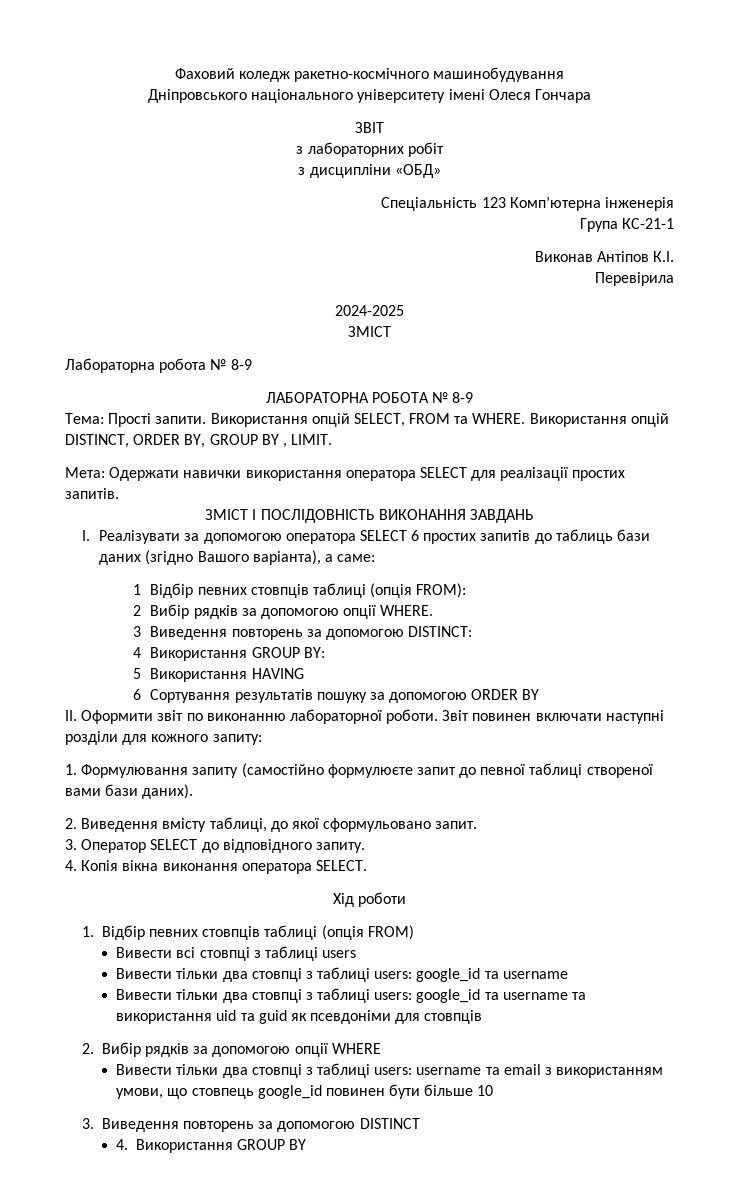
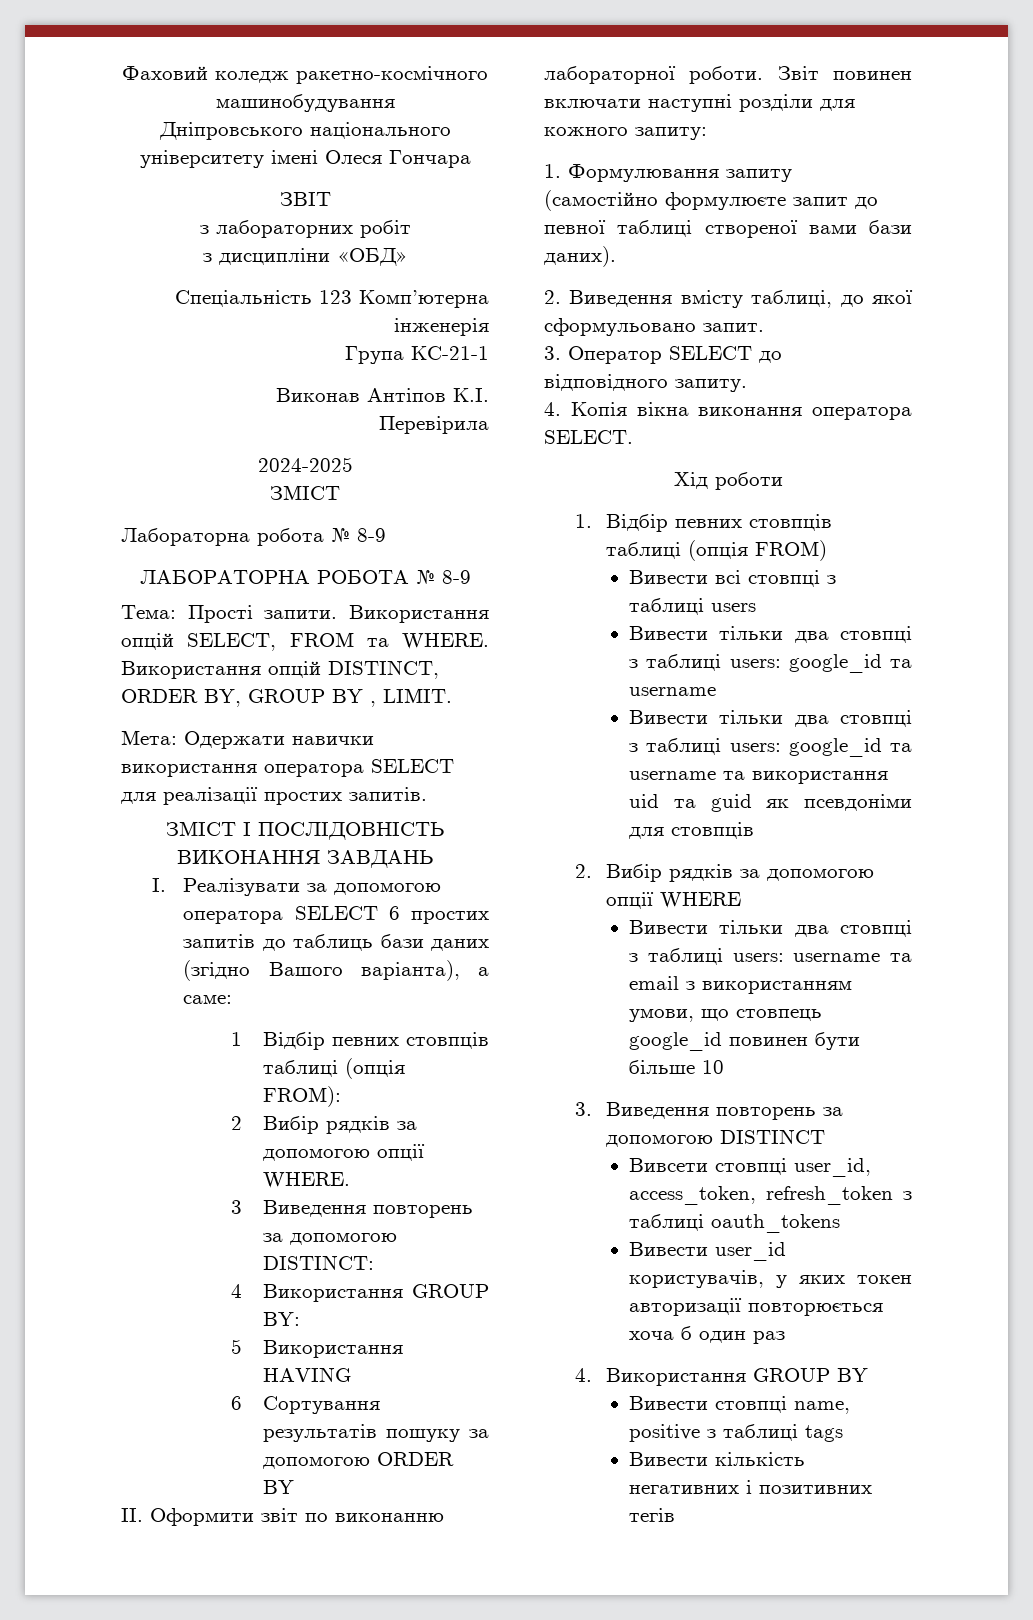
[116,1139,307,1153] 4. Використання GROUP BY -> [629,1158,872,1177] [629,1186,912,1205] [629,1214,841,1233] [629,1242,787,1261] [629,1270,912,1288] [629,1298,884,1316] [629,1326,786,1344] [575,1368,869,1386] [629,1396,851,1414] [629,1424,844,1442] [629,1452,806,1466] [629,1480,873,1494] [629,1508,676,1522] Вивсети стовпці user_id, access_token, refresh_token з таблиці oauth_tokens // Вивести user_id користувачів, у яких токен авторизації повторюється хоча б один раз // 4. Використання GROUP BY // Вивести стовпці name, positive з таблиці tags // Вивести кількість негативних і позитивних тегів

